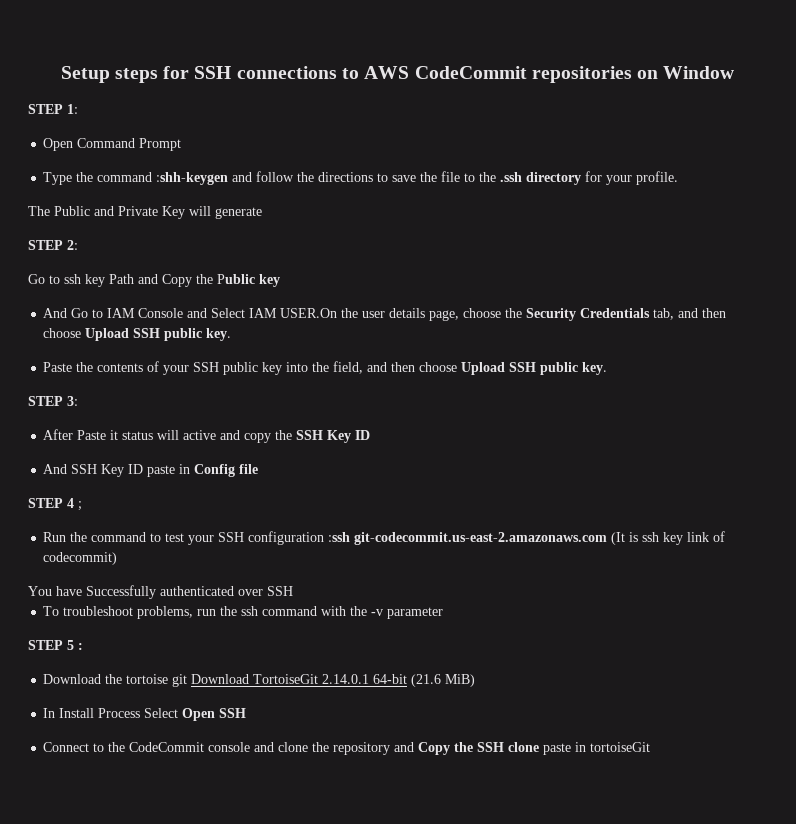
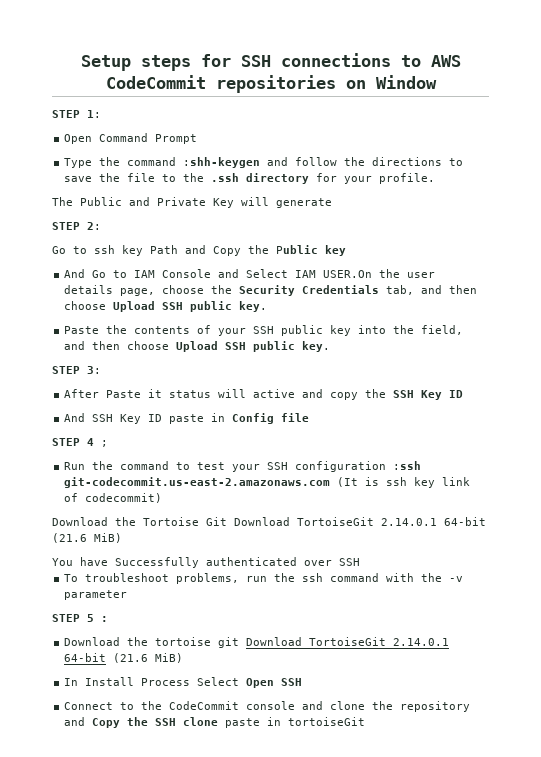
(118, 558) none -> [52,517,486,526] [52,533,122,543] // Download the Tortoise Git Download TortoiseGit 2.14.0.1 64-bit (21.6 MiB)

